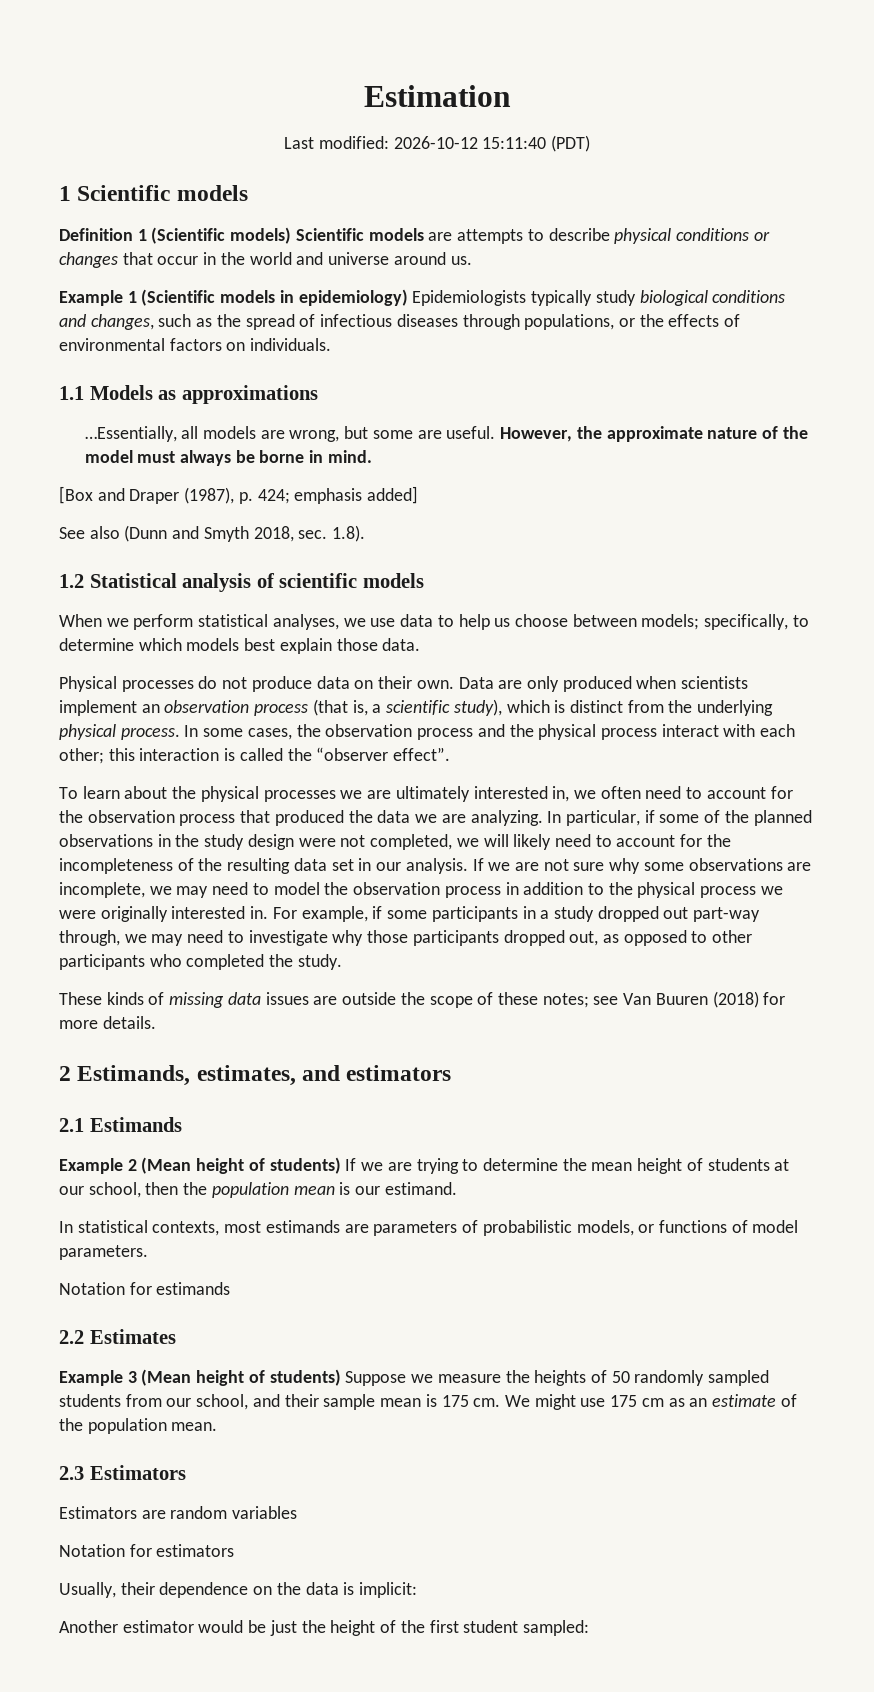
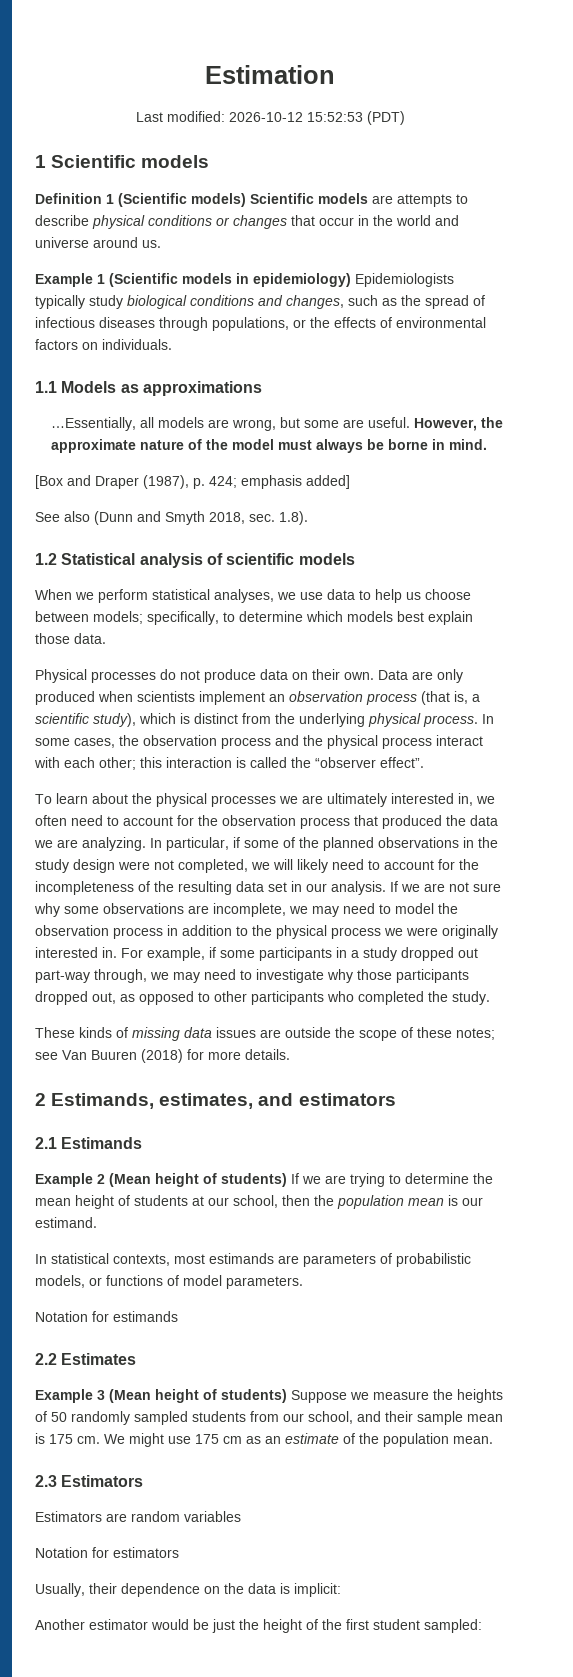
[482,137,547,149] 15:11:40 -> [306,112,363,122] 15:52:53

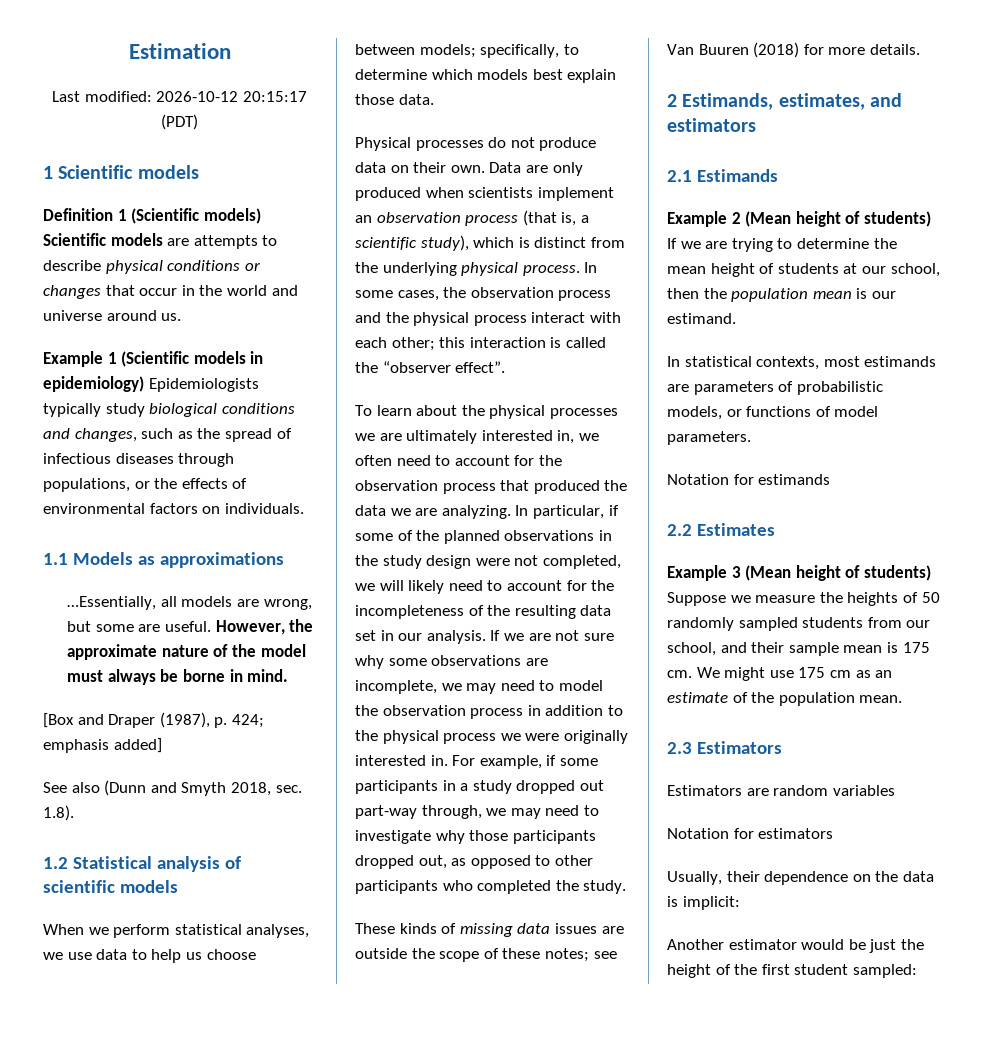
[306,112,363,122] 15:52:53 -> [242,91,307,102] 20:15:17

